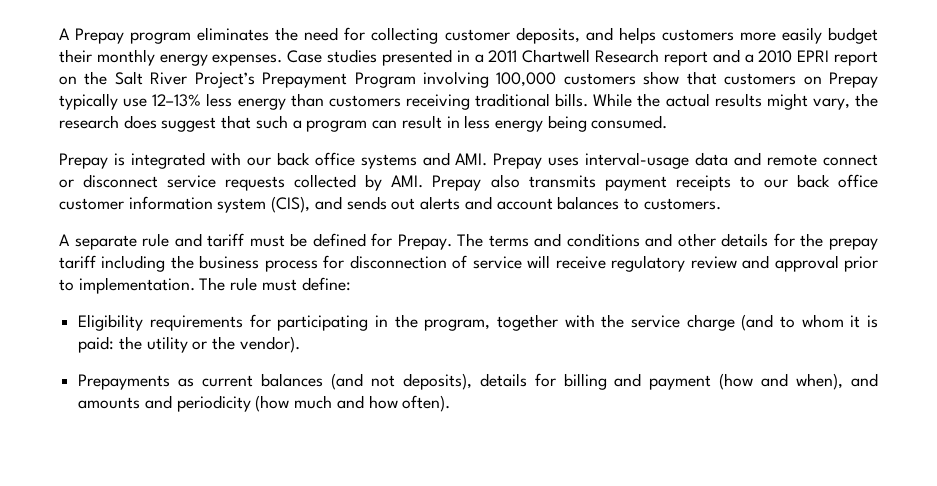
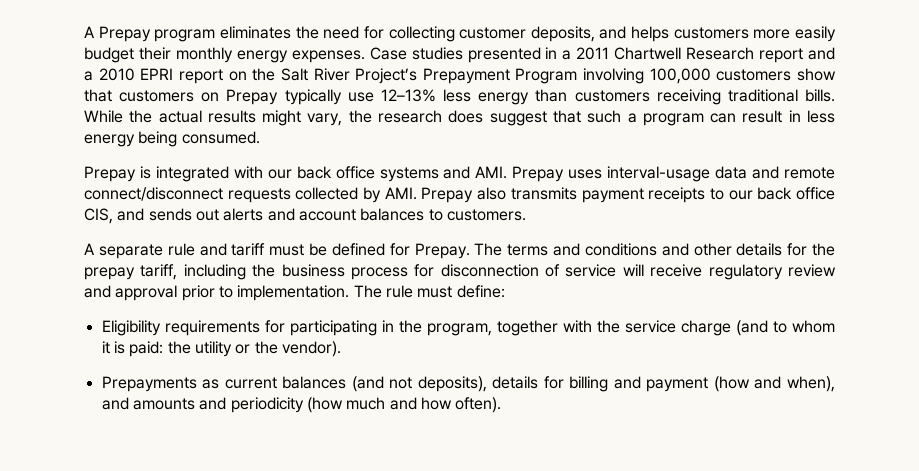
[823,154,878,166] [59,174,217,188] connect or disconnect service -> [84,187,223,201] connect/disconnect
[59,196,311,213] customer information system (CIS), -> [84,208,113,224] CIS,
[59,255,96,269] tariff -> [140,264,178,280] tariff,

